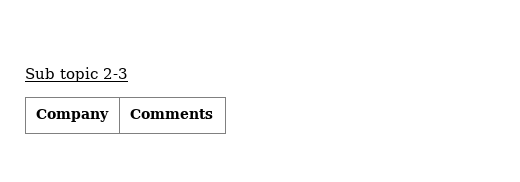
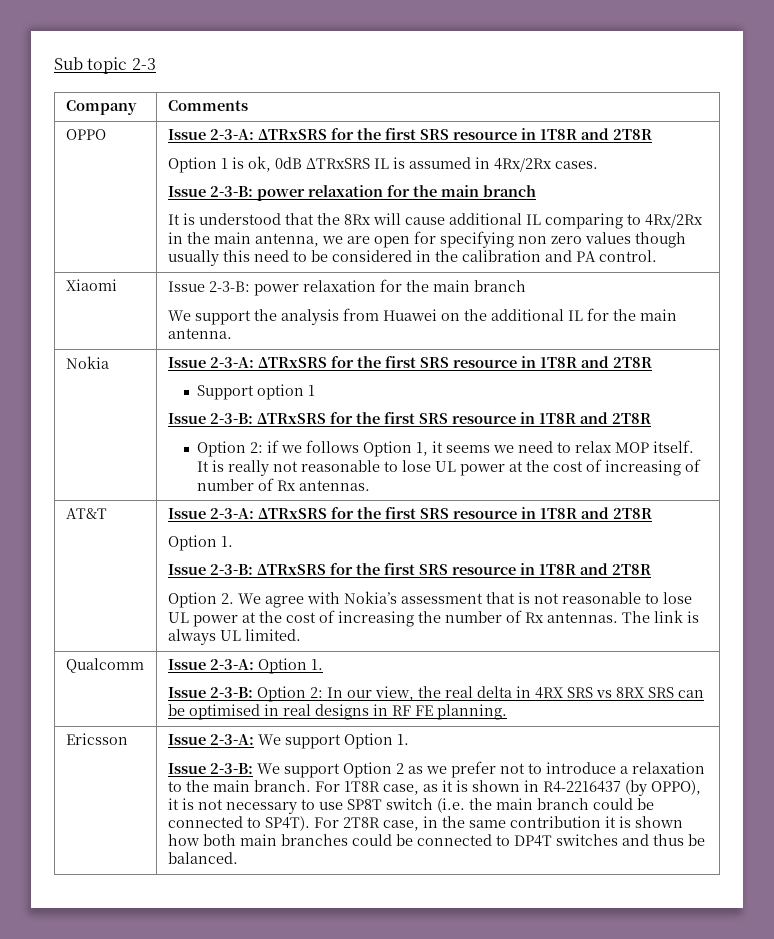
(213, 114) none -> [65,129,106,140] [167,128,652,140] [167,156,598,173] [167,185,536,201] [167,213,703,229] [167,231,686,248] [167,250,657,266] [65,279,117,291] [167,279,526,296] [167,308,677,325] [167,328,232,339] [65,356,109,369] [167,356,652,368] [197,384,316,400] [167,412,651,424] [197,440,695,457] [197,459,702,476] [197,478,371,491] [65,508,107,519] [167,507,652,519] [167,535,233,551] [167,563,651,575] [167,591,692,608] [167,610,699,627] [167,629,301,645] [65,658,144,673] [167,658,323,674] [167,686,704,702] [167,704,507,720] [65,733,128,745] [167,733,409,749] [167,761,705,778] [167,780,701,796] [167,798,654,814] [167,816,683,831] [167,834,705,847] [167,852,238,864] // OPPO | Issue 2-3-A: ΔTRxSRS for the first SRS resource in 1T8R and 2T8R // Option 1 is ok, 0dB ΔTRxSRS IL is assumed in 4Rx/2Rx cases. // Issue 2-3-B: power relaxation for the main branch // It is understood that the 8Rx will cause additional IL comparing to 4Rx/2Rx in the main antenna, we are open for specifying non zero values though usually this need to be considered in the calibration and PA control. // Xiaomi | Issue 2-3-B: power relaxation for the main branch // We support the analysis from Huawei on the additional IL for the main antenna. // Nokia | Issue 2-3-A: ΔTRxSRS for the first SRS resource in 1T8R and 2T8R // Support option 1 // Issue 2-3-B: ΔTRxSRS for the first SRS resource in 1T8R and 2T8R // Option 2: if we follows Option 1, it seems we need to relax MOP itself. It is really not reasonable to lose UL power at the cost of increasing of number of Rx antennas. // AT&T | Issue 2-3-A: ΔTRxSRS for the first SRS resource in 1T8R and 2T8R // Option 1. // Issue 2-3-B: ΔTRxSRS for the first SRS resource in 1T8R and 2T8R // Option 2. We agree with Nokia’s assessment that is not reasonable to lose UL power at the cost of increasing the number of Rx antennas. The link is always UL limited. // Qualcomm | Issue 2-3-A: Option 1. // Issue 2-3-B: Option 2: In our view, the real delta in 4RX SRS vs 8RX SRS can be optimised in real designs in RF FE planning. // Ericsson | Issue 2-3-A: We support Option 1. // Issue 2-3-B: We support Option 2 as we prefer not to introduce a relaxation to the main branch. For 1T8R case, as it is shown in R4-2216437 (by OPPO), it is not necessary to use SP8T switch (i.e. the main branch could be connected to SP4T). For 2T8R case, in the same contribution it is shown how both main branches could be connected to DP4T switches and thus be balanced.

